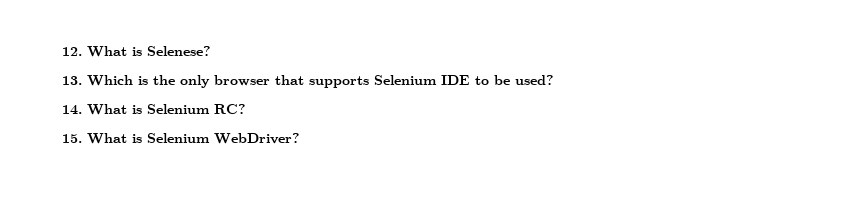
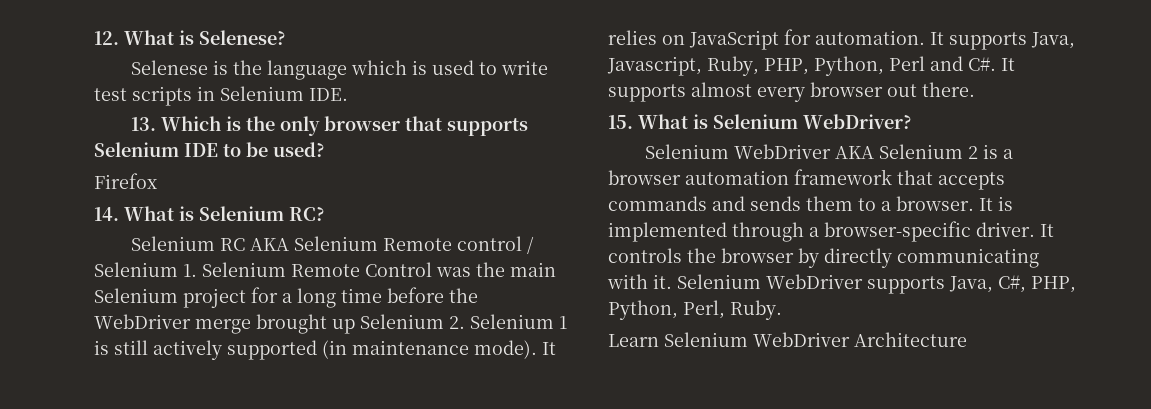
(211, 51) none -> [131,60,549,80] [94,86,348,106] // Selenese is the language which is used to write test scripts in Selenium IDE.
(554, 80) none -> [94,173,157,189] // Firefox
(246, 109) none -> [131,236,535,254] [94,262,556,277] [94,287,478,308] [94,314,567,334] [94,340,556,360] [608,29,1075,50] [607,56,1015,76] [608,82,975,102] // Selenium RC AKA Selenium Remote control / Selenium 1. Selenium Remote Control was the main Selenium project for a long time before the WebDriver merge brought up Selenium 2. Selenium 1 is still actively supported (in maintenance mode). It relies on JavaScript for automation. It supports Java, Javascript, Ruby, PHP, Python, Perl and C#. It supports almost every browser out there.
(300, 138) none -> [645,144,1014,159] [608,169,1005,190] [608,196,1013,211] [608,221,1054,242] [608,248,1039,268] [607,274,1076,294] [608,300,782,320] [608,332,967,347] // Selenium WebDriver AKA Selenium 2 is a browser automation framework that accepts commands and sends them to a browser. It is implemented through a browser-specific driver. It controls the browser by directly communicating with it. Selenium WebDriver supports Java, C#, PHP, Python, Perl, Ruby. // Learn Selenium WebDriver Architecture

